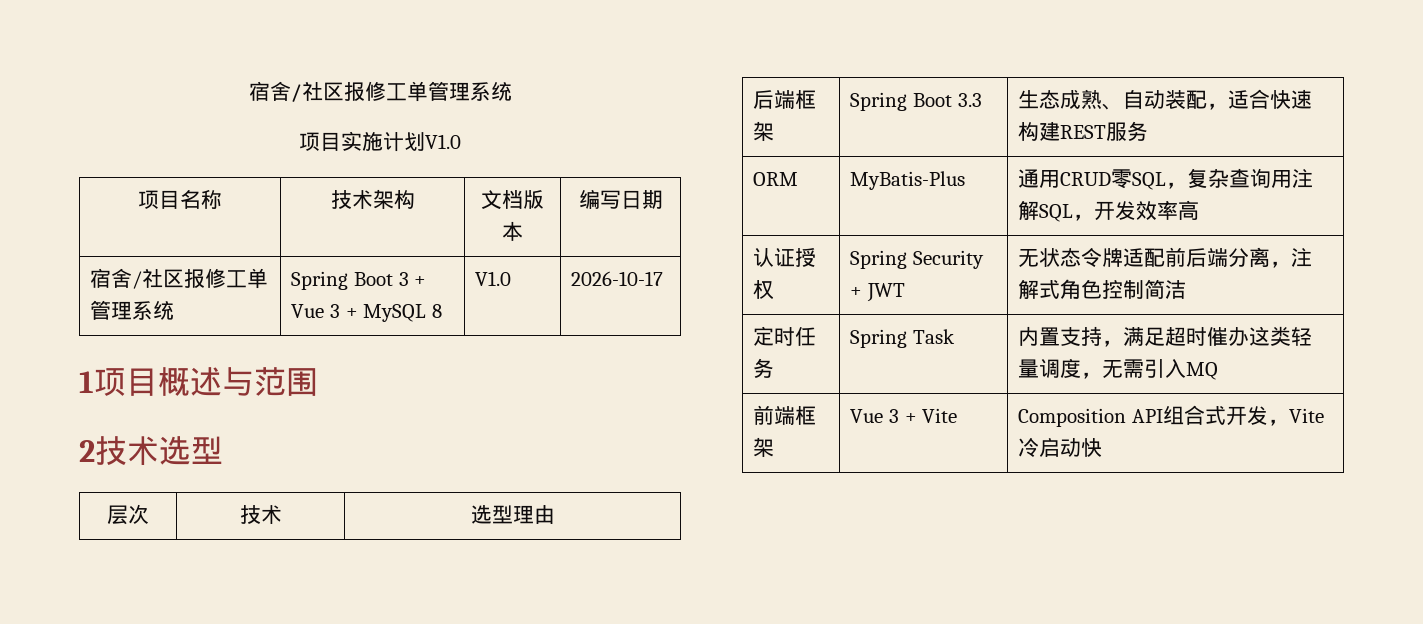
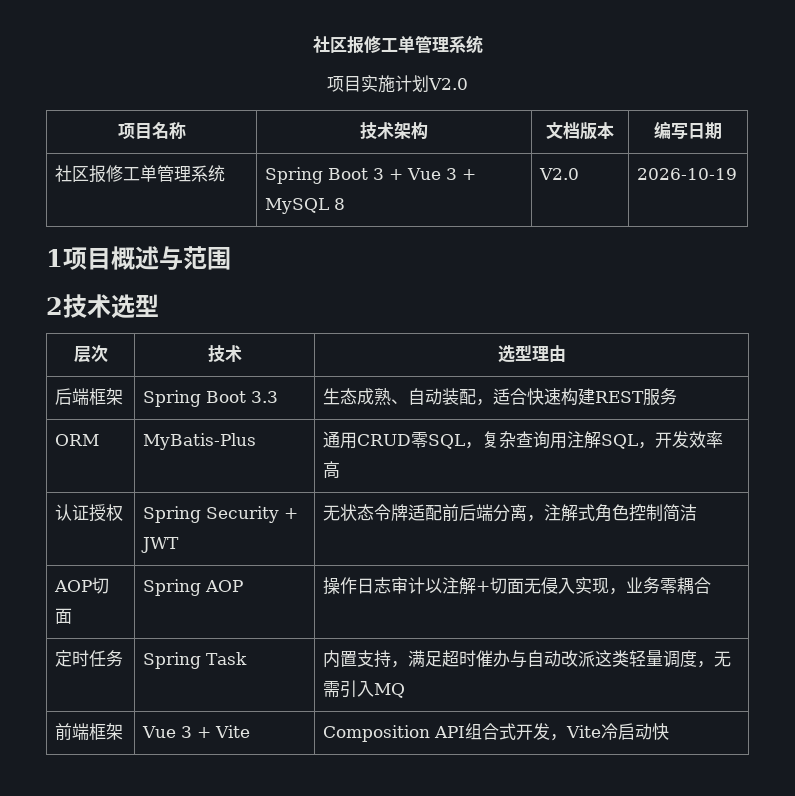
[248,81,302,102] 宿舍/ -> (312, 44) none
[425,134,461,149] V1.0 -> [428,78,468,90] V2.0
[90,268,143,289] 宿舍/ -> (722, 130) none
[475,271,512,286] [571,271,664,286] V1.0 | 2026-10-17 -> [539,168,580,180] [637,168,738,180] V2.0 | 2026-10-19
(1187, 289) none -> [54,577,110,594] [55,608,73,624] [143,579,244,596] [323,577,712,595] // AOP切面 | Spring AOP | 操作日志审计以注解+切面无侵入实现，业务零耦合
(1250, 336) none -> [510,650,596,668] 与自动改派

